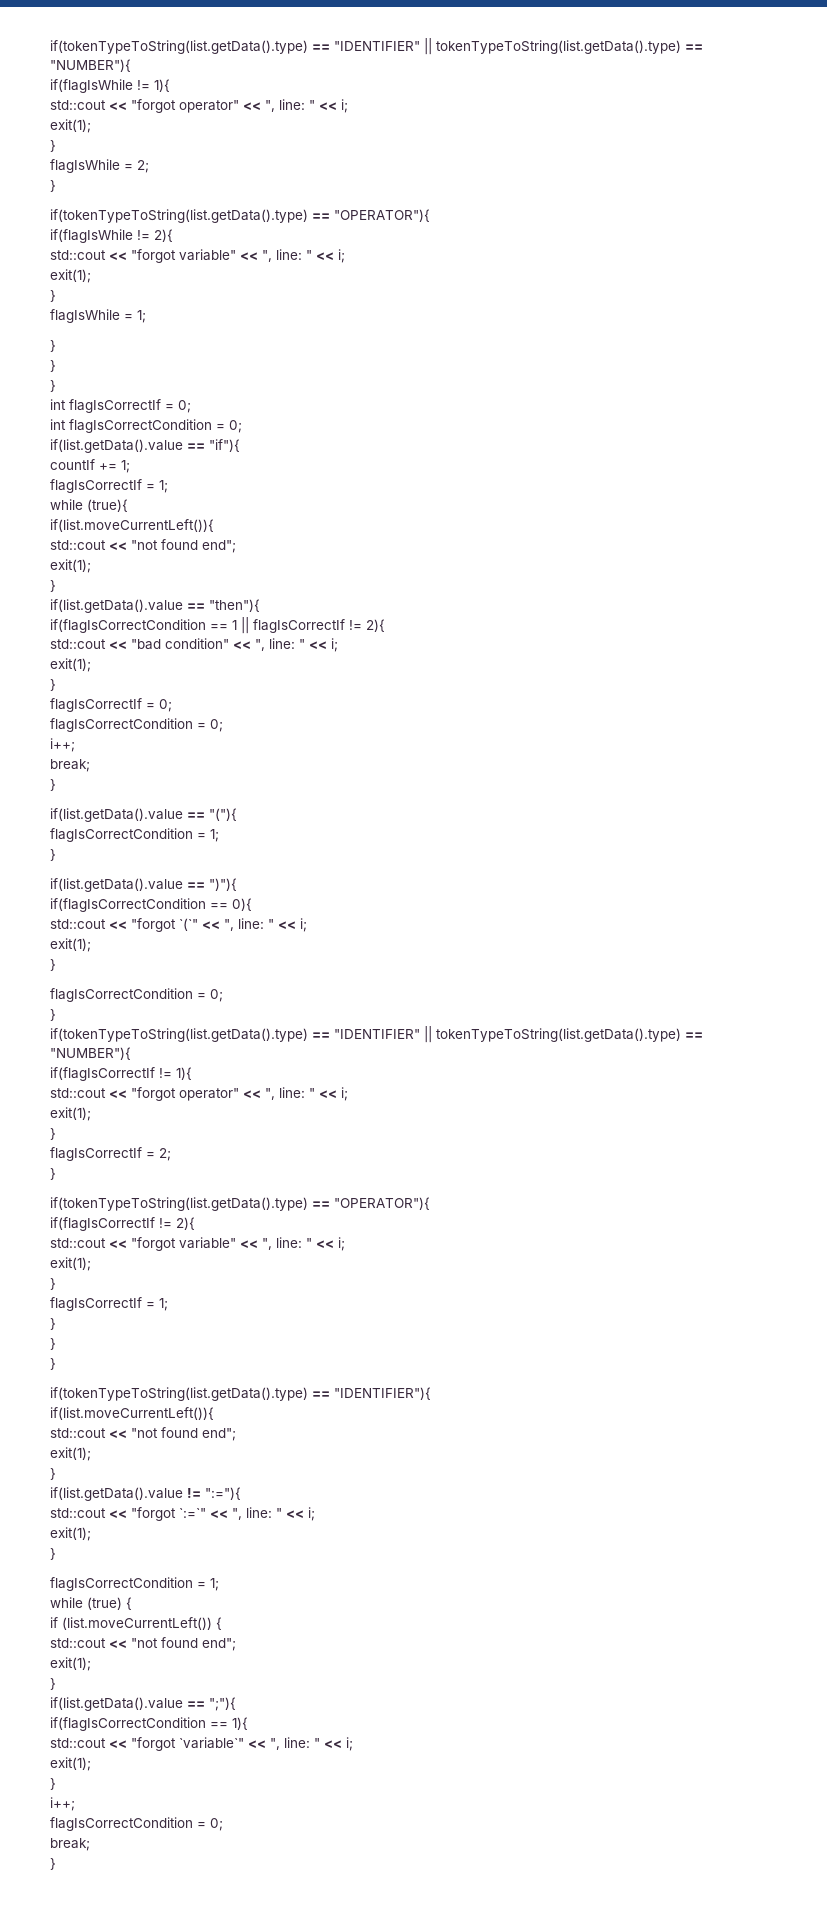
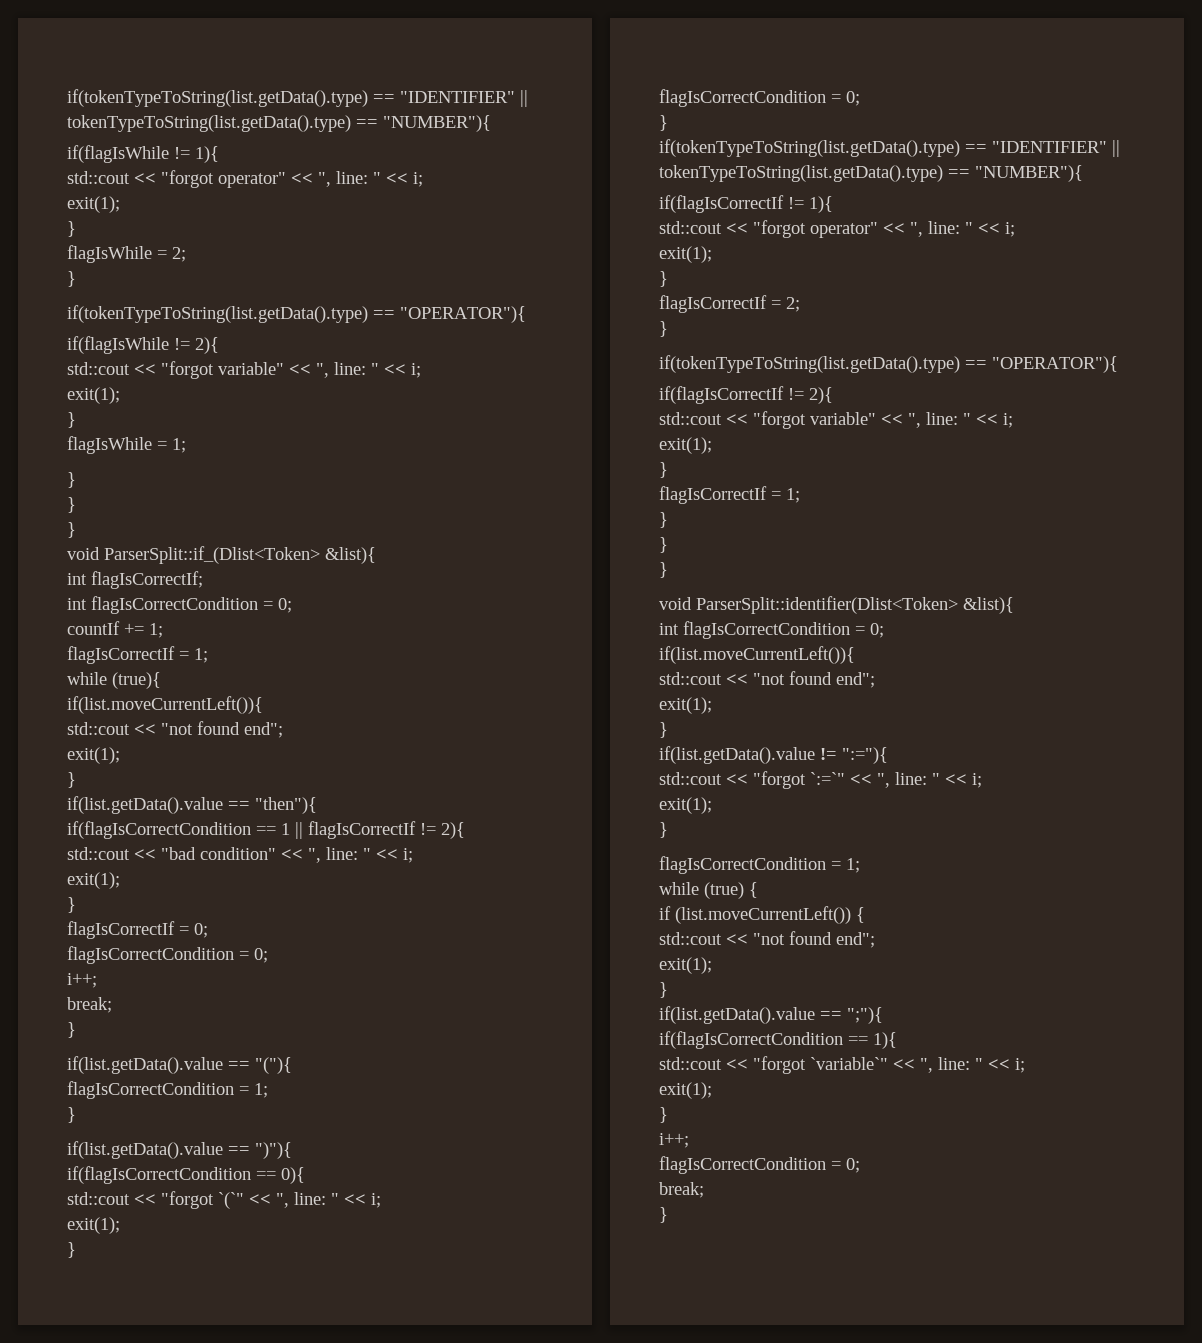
[50,399,191,413] [50,419,242,433] [50,439,240,453] int flagIsCorrectIf = 0; // int flagIsCorrectCondition = 0; // if(list.getData().value == "if"){ -> [67,546,376,564] [67,571,203,589] [67,596,292,614] void ParserSplit::if_(Dlist<Token> &list){ // int flagIsCorrectIf; // int flagIsCorrectCondition = 0;
[50,1387,431,1401] if(tokenTypeToString(list.getData().type) == "IDENTIFIER"){ -> [659,596,1014,614] [659,621,884,639] void ParserSplit::identifier(Dlist<Token> &list){ // int flagIsCorrectCondition = 0;

